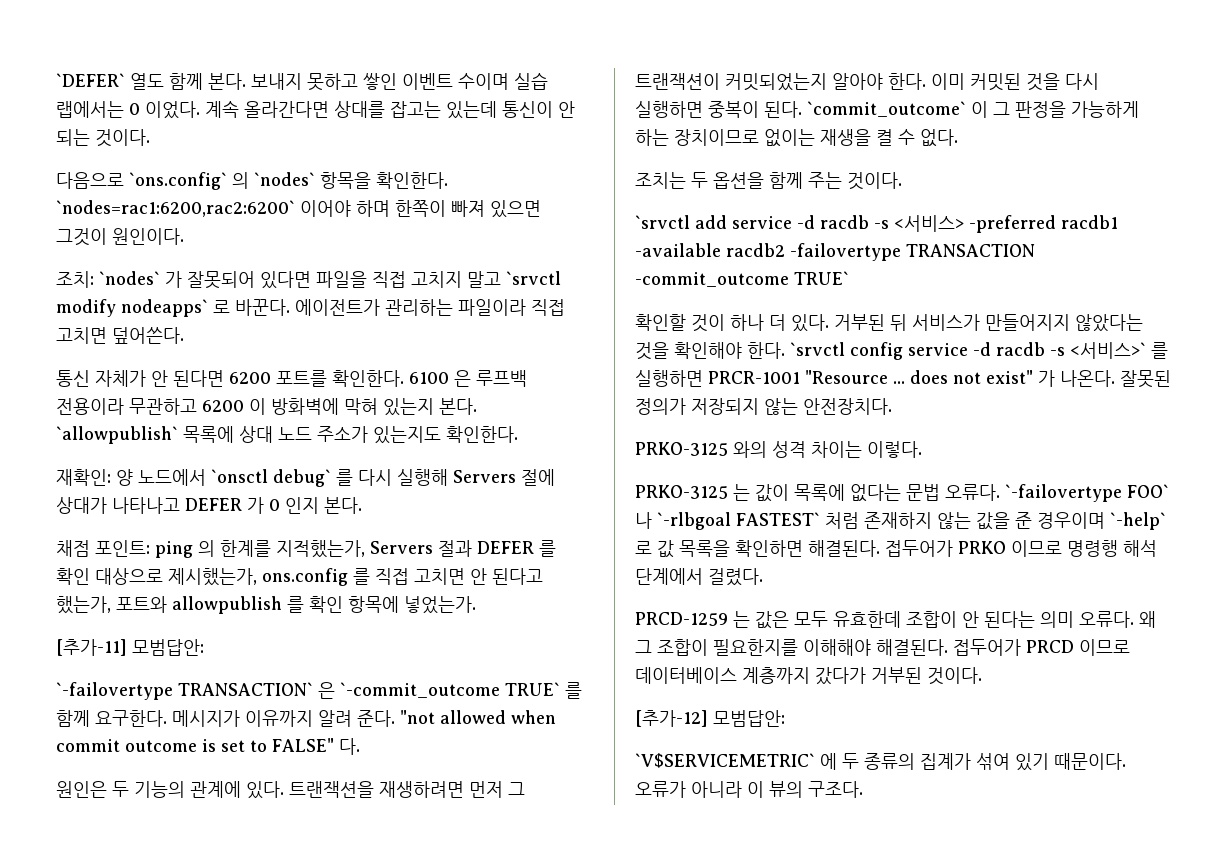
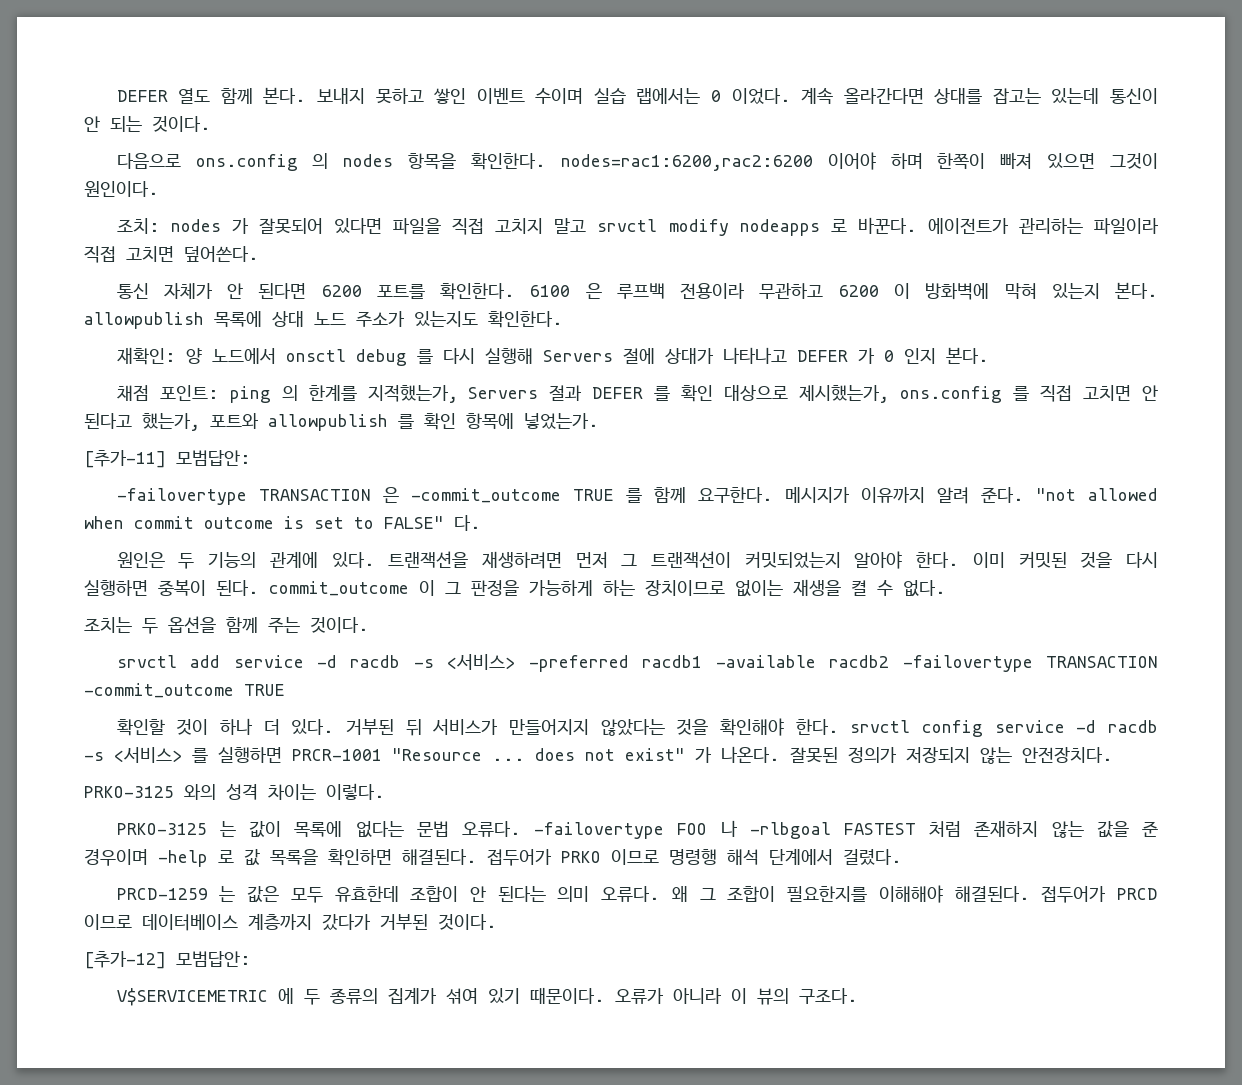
[56,73,125,87] `DEFER` -> [116,90,168,102] DEFER
[129,172,315,190] `ons.config` 의 `nodes` -> [195,153,394,171] ons.config 의 nodes
[56,200,295,217] `nodes=rac1:6200,rac2:6200` -> [560,154,813,171] nodes=rac1:6200,rac2:6200
[99,271,160,285] `nodes` -> [170,219,221,232] nodes
[506,271,561,285] [56,299,208,317] `srvctl modify nodeapps` -> [597,219,820,236] srvctl modify nodeapps
[56,426,178,444] `allowpublish` -> [84,312,204,329] allowpublish
[211,469,331,487] `onsctl debug` -> [285,349,407,366] onsctl debug
[56,682,560,700] `-failovertype TRANSACTION` 은 `-commit_outcome TRUE` -> [116,487,614,505] -failovertype TRANSACTION 은 -commit_outcome TRUE
[807,101,966,117] `commit_outcome` -> [269,581,409,596] commit_outcome
[635,215,690,229] `srvctl -> [116,655,177,668] srvctl
[794,271,849,285] TRUE` -> [244,684,285,696] TRUE
[790,342,845,356] `srvctl -> [850,720,911,733] srvctl
[1070,342,1146,359] <서비스>` -> [114,747,182,763] <서비스>
[1005,484,1169,502] [635,512,820,530] `-failovertype FOO` 나 `-rlbgoal FASTEST` -> [534,820,916,839] -failovertype FOO 나 -rlbgoal FASTEST
[1109,512,1166,530] `-help` -> [158,850,208,867] -help
[635,753,815,768] `V$SERVICEMETRIC` -> [116,988,268,1006] V$SERVICEMETRIC

